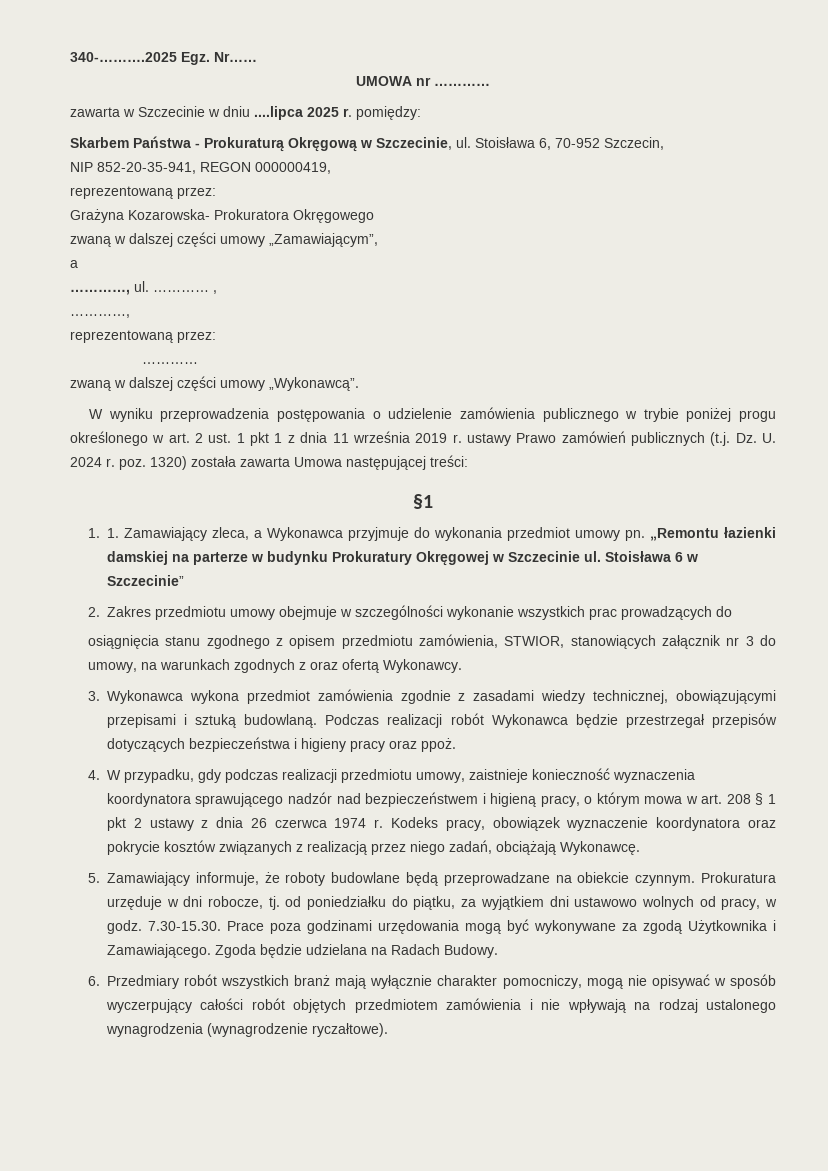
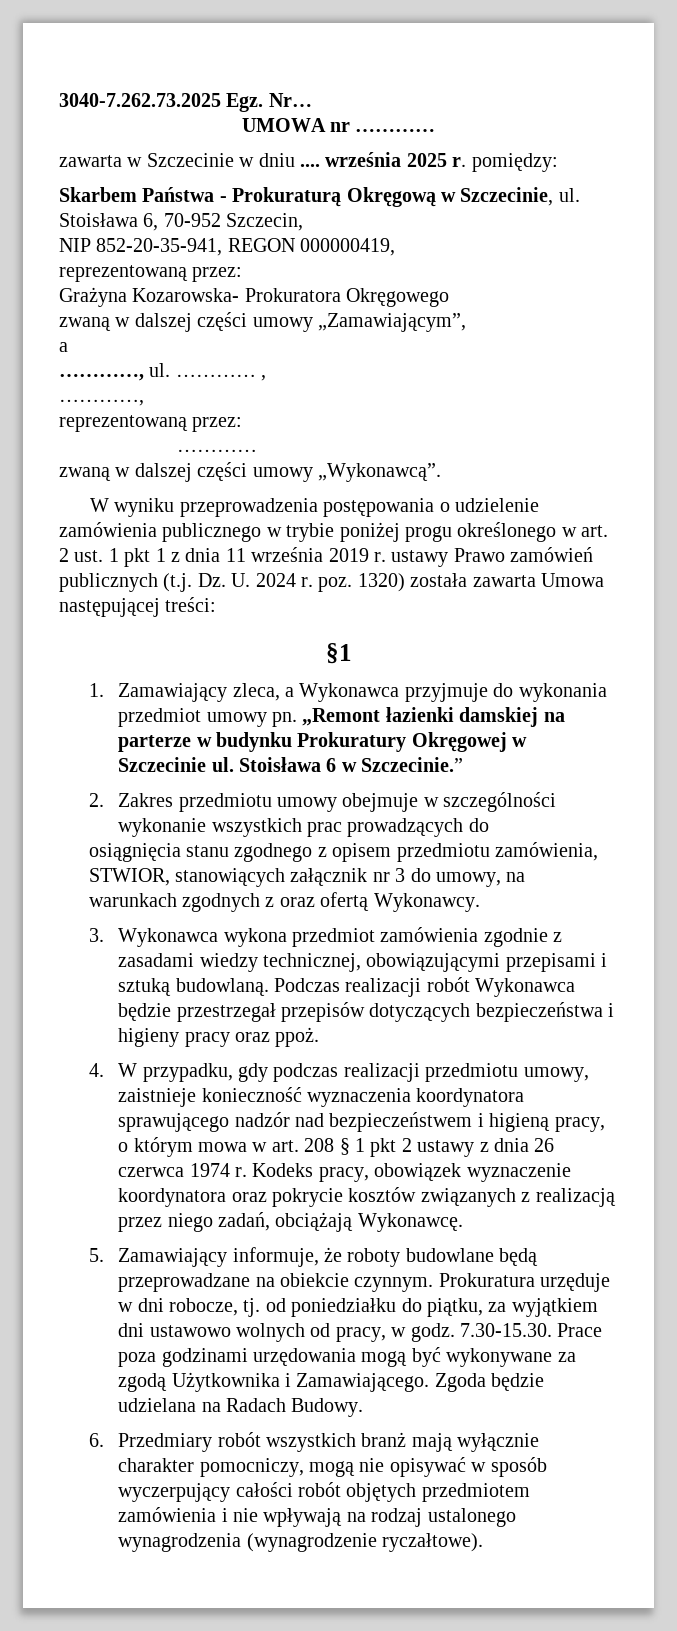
[70,52,257,65] 340-……….2025 Egz. Nr…… -> [59,93,312,112] 3040-7.262.73.2025 Egz. Nr…
[254,106,303,120] ....lipca -> [300,152,402,167] .... września
[106,528,119,538] 1. -> (104, 690) none
[649,528,719,541] „Remontu -> [302,708,381,726] „Remont
[106,575,184,586] Szczecinie” -> [361,757,464,772] Szczecinie.”

